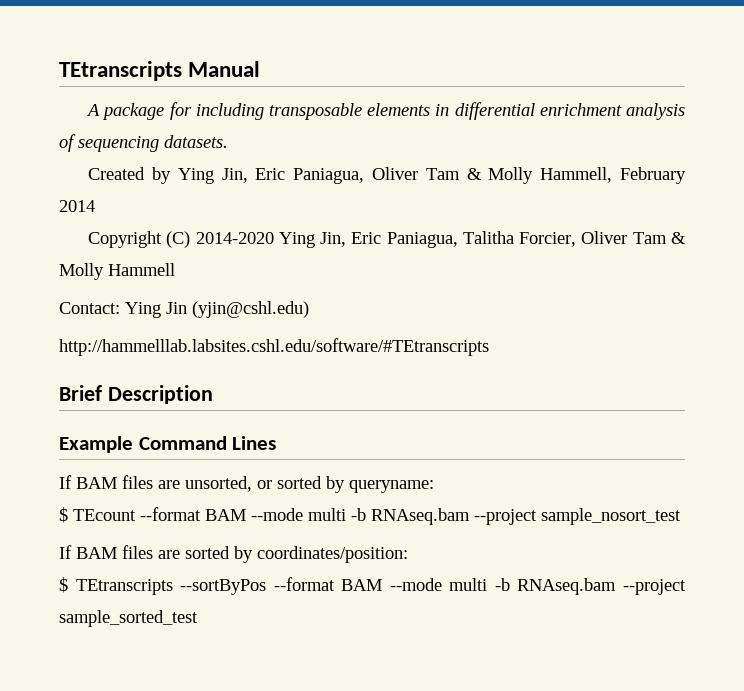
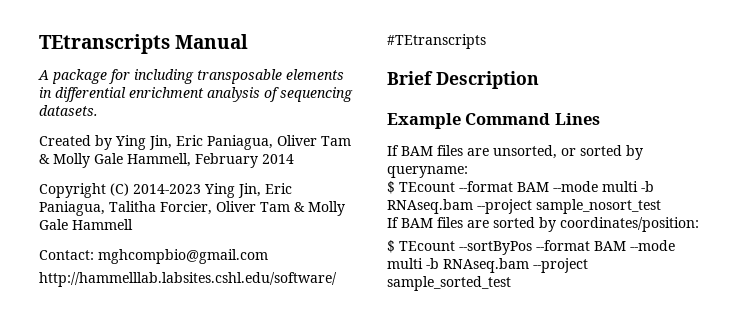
(534, 175) none -> [94,153,123,164] Gale
[195,232,274,244] 2014-2020 -> [133,184,201,194] 2014-2023
(104, 271) none -> [39,219,68,230] Gale
[125,301,309,318] Ying Jin (yjin@cshl.edu) -> [98,249,268,264] mghcompbio@gmail.com
[75,579,173,595] TEtranscripts -> [399,241,455,251] TEcount

